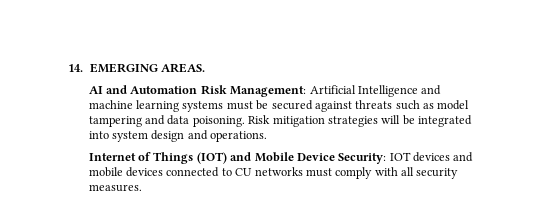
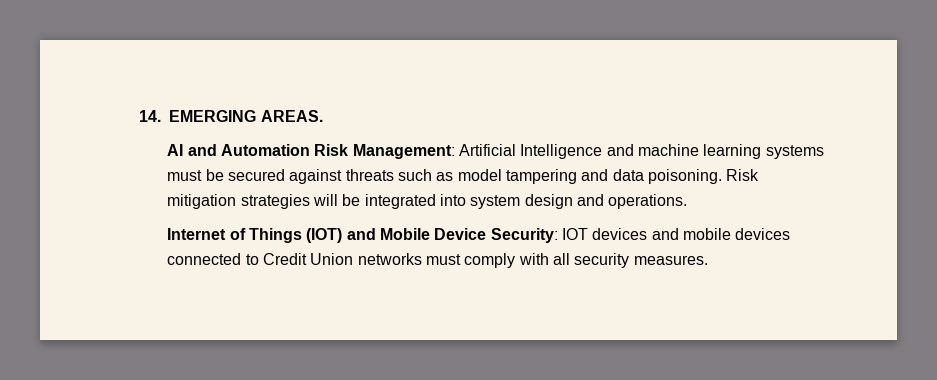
[235,168,253,176] CU -> [263,253,354,265] Credit Union

